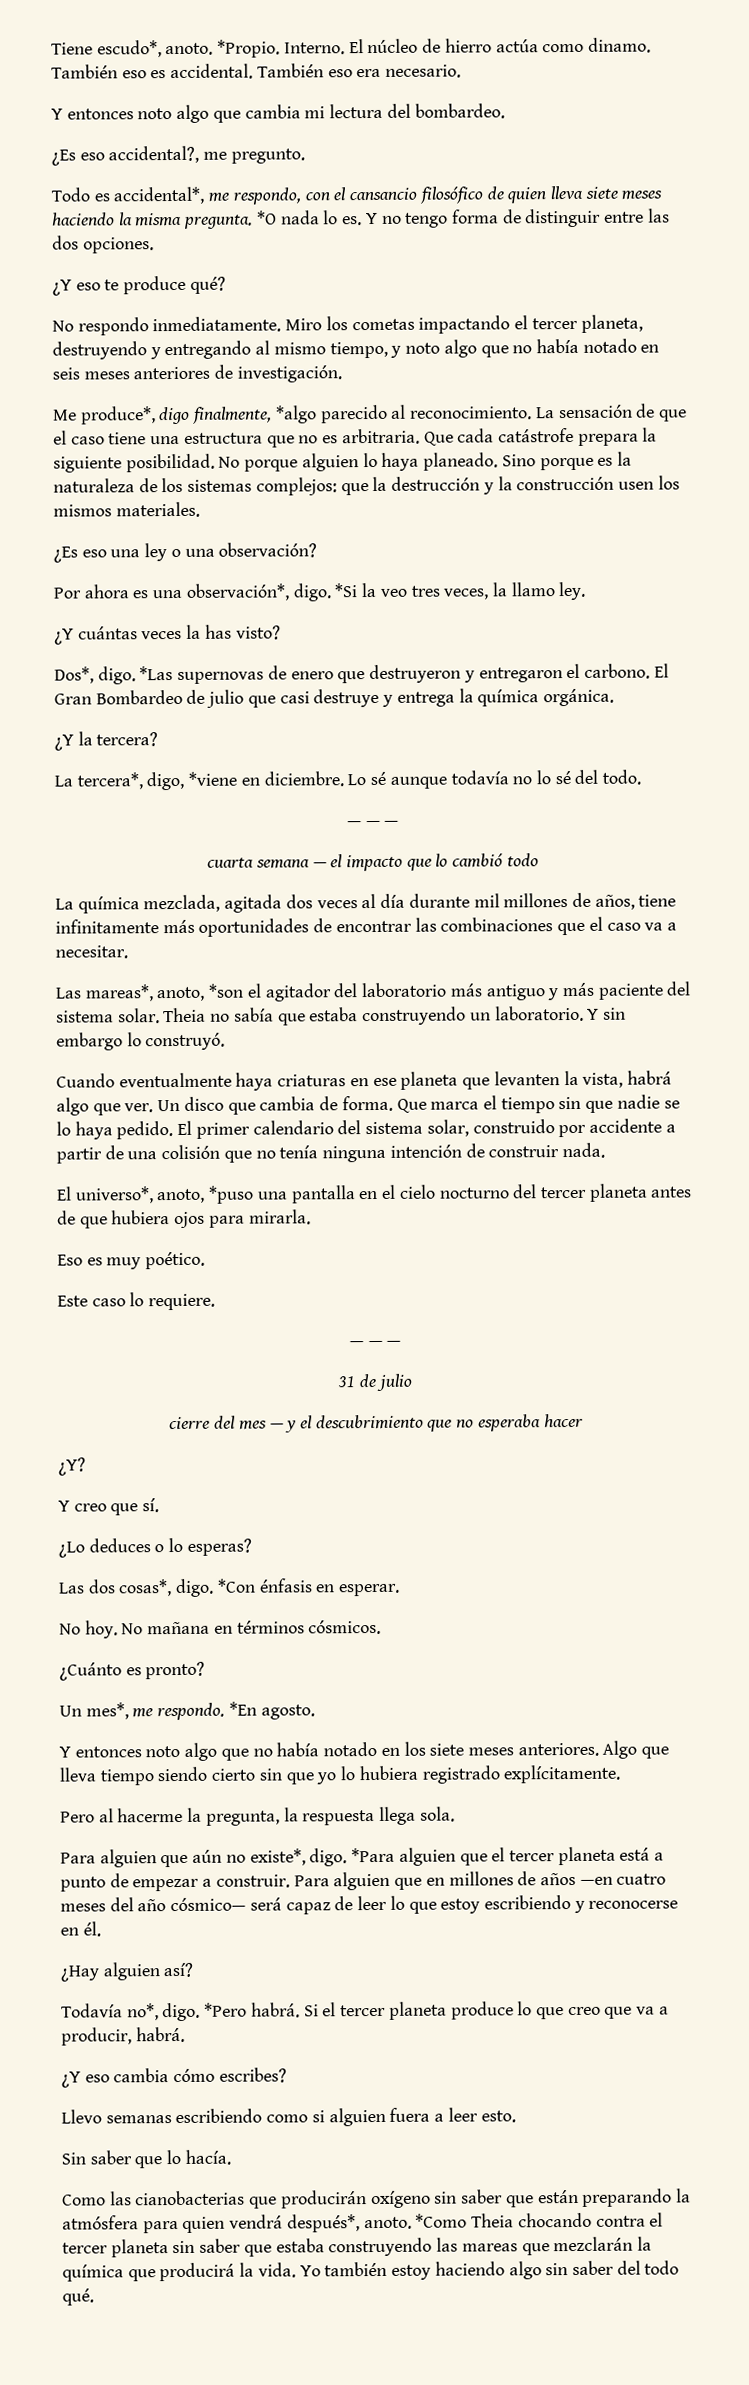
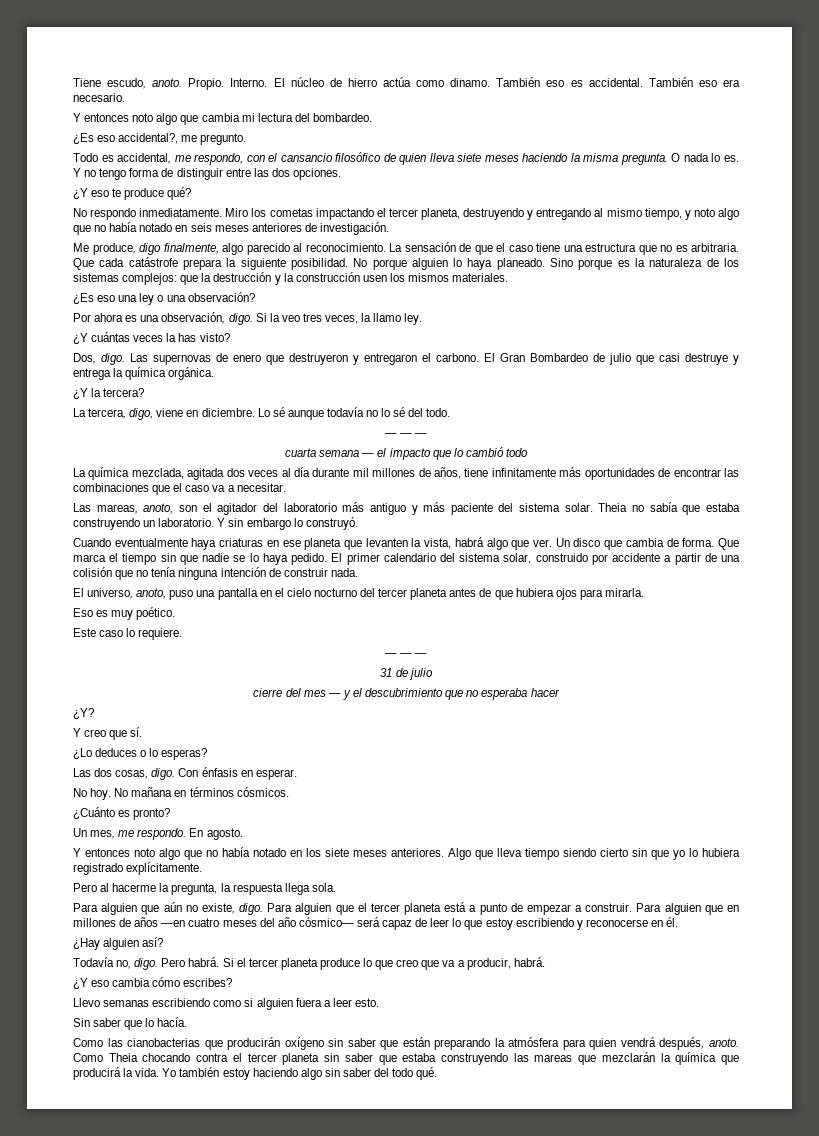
[96,39,281,58] escudo*, anoto. *Propio. -> [107,78,225,90] escudo, anoto. Propio.
[113,186,205,205] accidental*, -> [117,153,172,164] accidental,
[256,210,277,225] *O -> [671,153,681,162] O
[80,406,156,425] produce*, -> [92,243,136,255] produce,
[275,405,317,424] *algo -> [222,243,243,255] algo
[185,583,358,602] observación*, digo. *Si -> [161,312,267,325] observación, digo. Si
[54,666,174,685] Dos*, digo. *Las -> [73,353,148,365] Dos, digo. Las
[76,771,238,791] tercera*, digo, *viene -> [88,408,184,420] tercera, digo, viene
[84,983,245,1002] mareas*, anoto, *son -> [96,503,197,514] mareas, anoto, son
[74,1185,255,1204] universo*, anoto, *puso -> [87,588,194,600] universo, anoto, puso
[118,1578,256,1598] cosas*, digo. *Con -> [115,768,199,780] cosas, digo. Con
[85,1702,129,1720] mes*, -> [90,830,116,839] mes,
[228,1701,257,1716] *En -> [189,828,204,837] En
[249,1847,396,1867] existe*, digo. *Para -> [201,903,293,915] existe, digo. Para
[126,2002,248,2022] no*, digo. *Pero -> [116,958,186,970] no, digo. Pero
[286,2213,468,2233] después*, anoto. *Como -> [659,1037,739,1050] [73,1053,103,1062] después, anoto. Como

